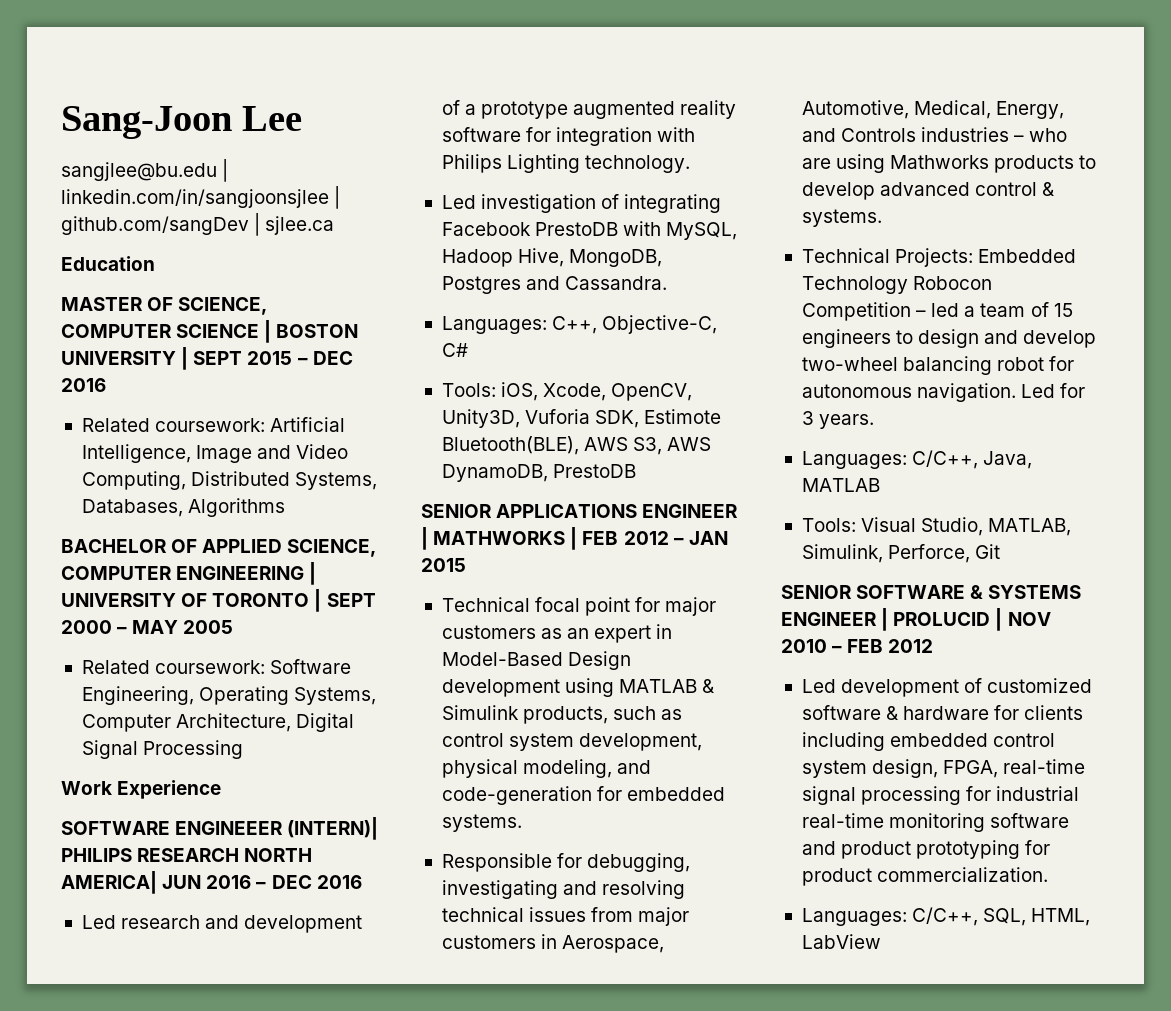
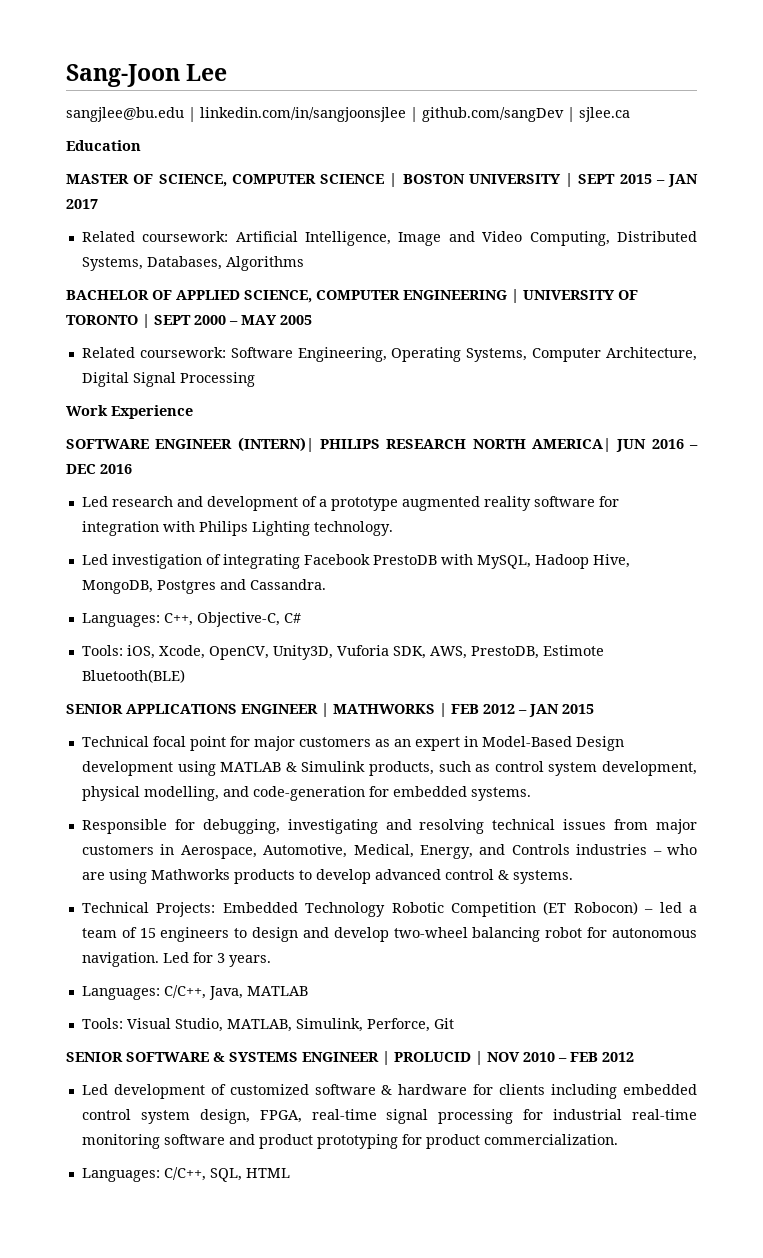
[312,351,353,365] [61,378,106,392] DEC 2016 -> [668,174,698,187] [66,199,98,209] JAN 2017
[175,821,284,835] ENGINEEER -> [155,439,233,449] ENGINEER
[644,409,722,424] [441,436,712,455] [441,464,637,482] Estimote Bluetooth(BLE), AWS S3, AWS DynamoDB, PrestoDB -> [429,645,604,659] [81,669,185,683] AWS, PrestoDB, Estimote Bluetooth(BLE)
[523,759,613,778] modeling, -> [143,786,219,801] modelling,
[913,276,993,290] [801,302,911,321] Robocon Competition -> [391,901,638,917] Robotic Competition (ET Robocon)
[1031,908,1091,926] [801,934,881,949] HTML, LabView -> [245,1168,290,1178] HTML

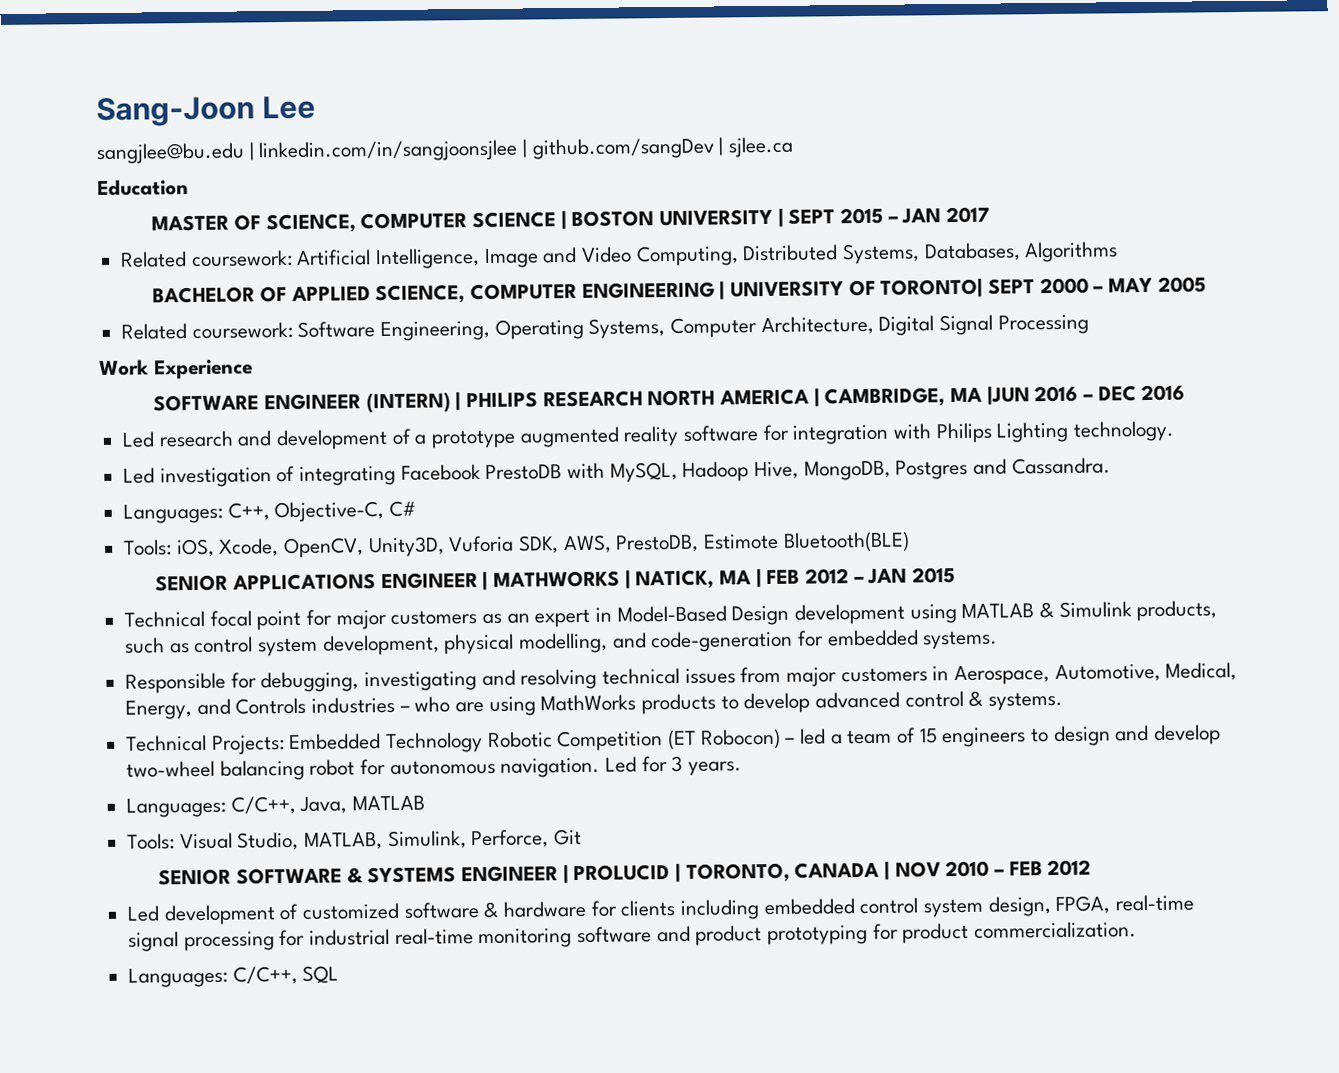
[66,314,150,328] TORONTO | -> [880,278,984,298] TORONTO|
[237,437,314,452] (INTERN)| -> [365,392,462,414] (INTERN) |
[532,438,647,452] AMERICA| JUN -> [718,386,1030,408] AMERICA | CAMBRIDGE, MA |JUN
(447, 710) none -> [635,569,762,590] NATICK, MA |
[150,869,230,880] Mathworks -> [540,694,637,712] MathWorks
(483, 1058) none -> [685,861,890,883] TORONTO, CANADA |
[209,1168,290,1182] SQL, HTML -> [302,965,340,984] SQL

